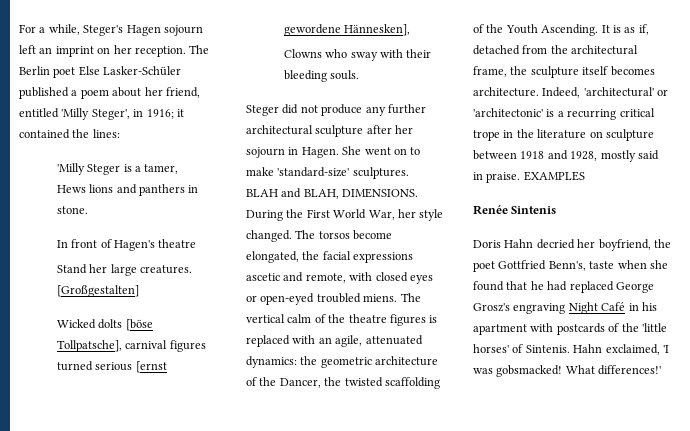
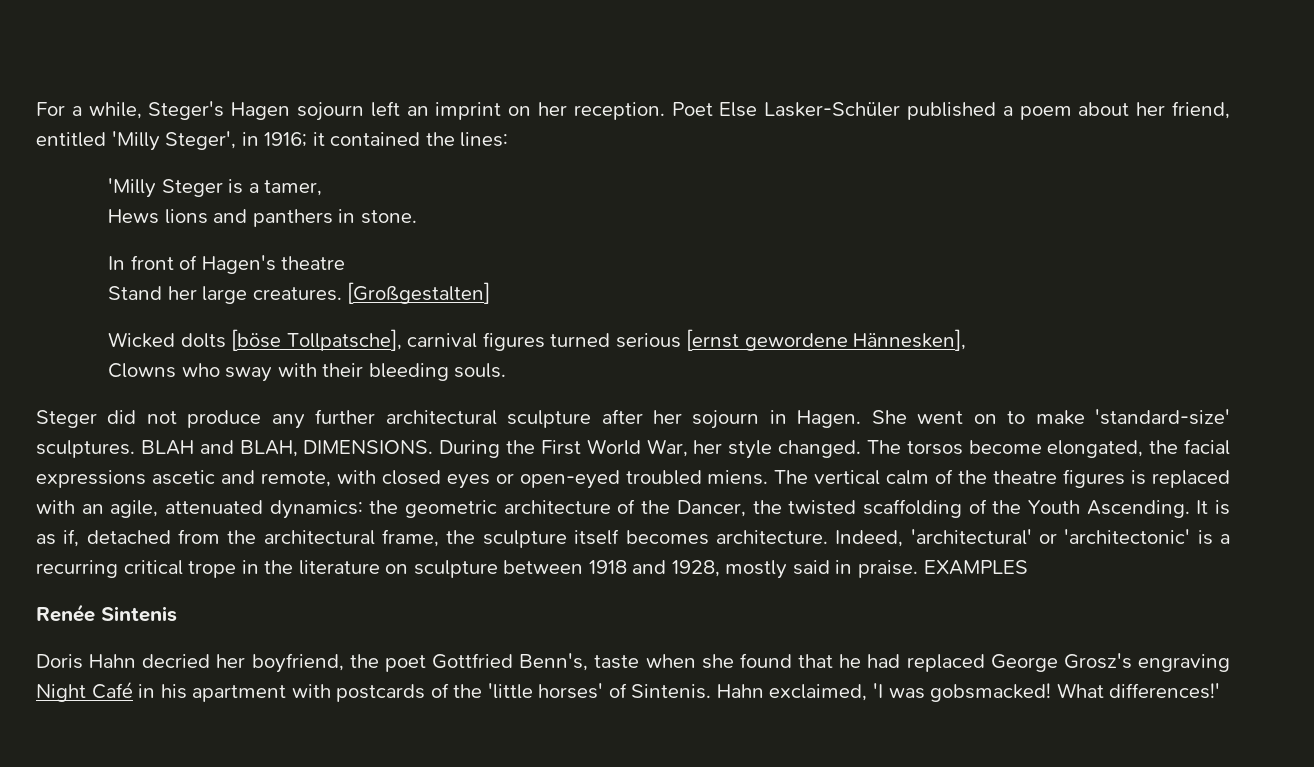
[189,45,210,54] [19,66,76,78] The Berlin poet -> [671,102,713,116] Poet

